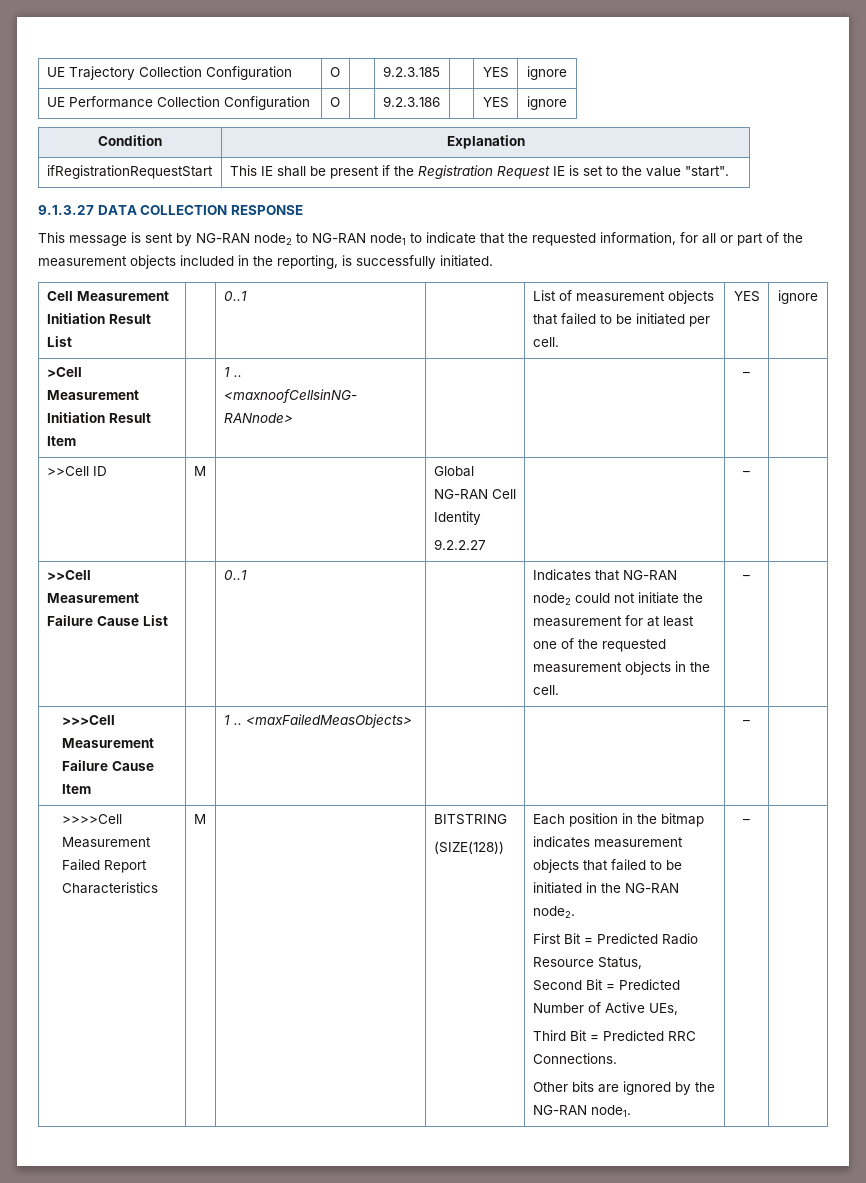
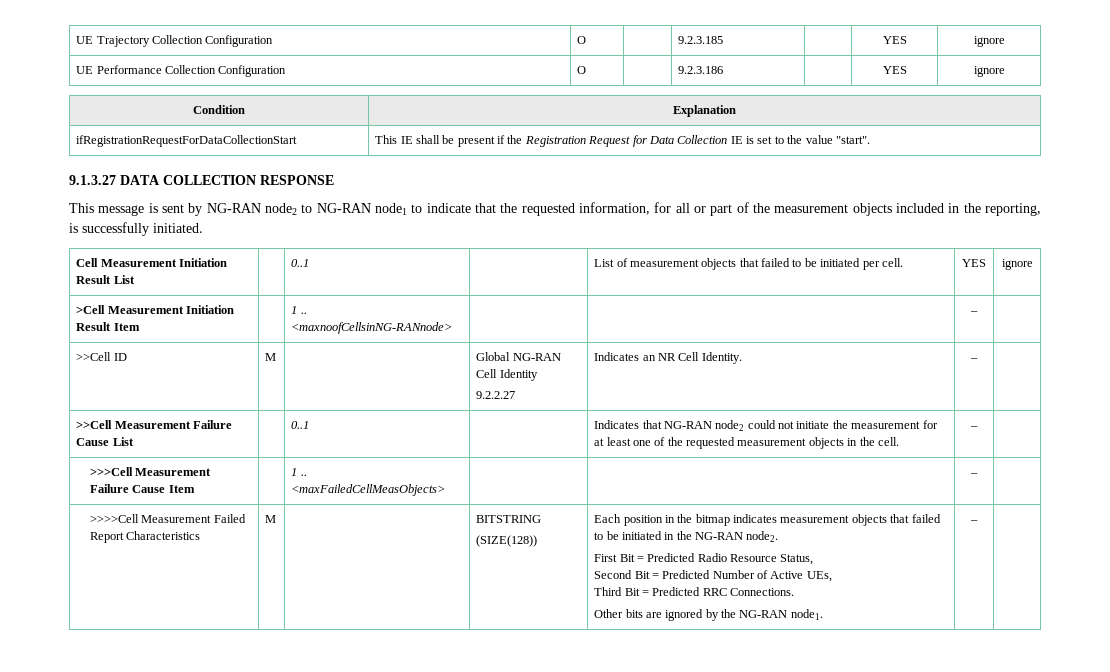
[46,165,213,179] ifRegistrationRequestStart -> [76,135,298,147] ifRegistrationRequestForDataCollectionStart
(550, 172) none -> [632,135,728,147] for Data Collection
(486, 544) none -> [594,352,742,364] Indicates an NR Cell Identity.
[245,714,412,728] <maxFailedMeasObjects> -> [291,484,446,496] <maxFailedCellMeasObjects>

